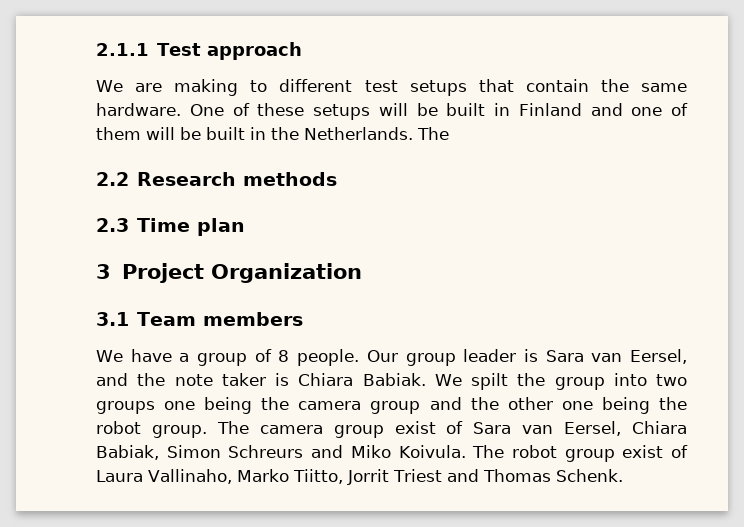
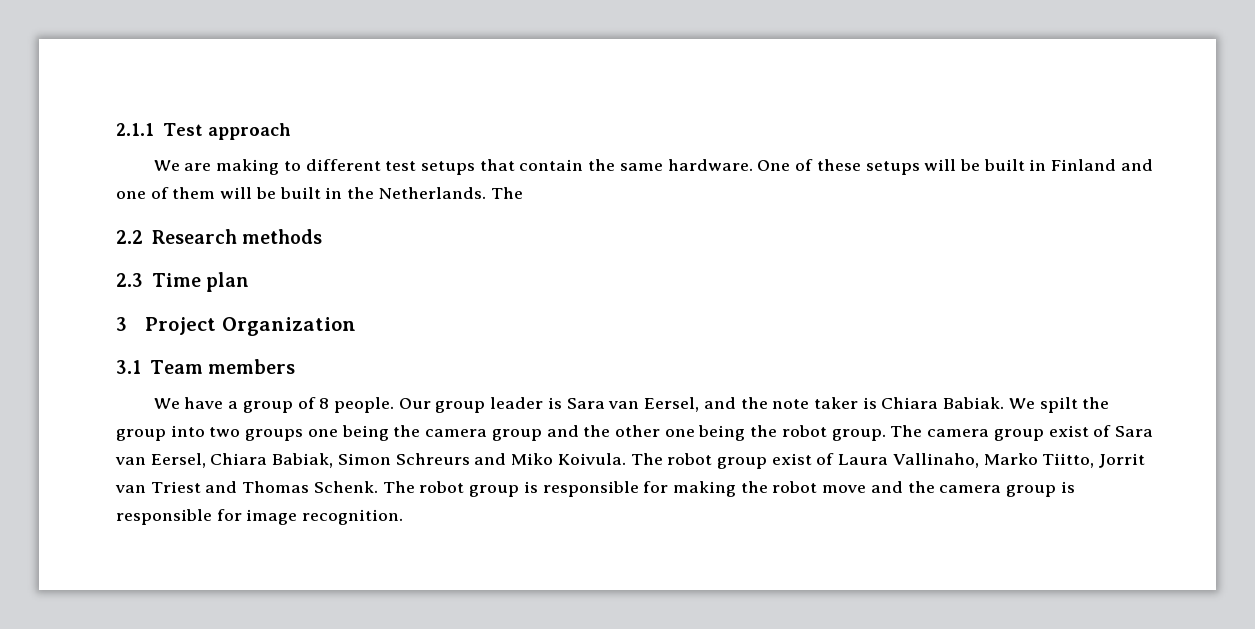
(389, 477) none -> [115,485,146,493] van
(623, 475) none -> [382,481,1075,497] [116,509,404,525] The robot group is responsible for making the robot move and the camera group is responsible for image recognition.

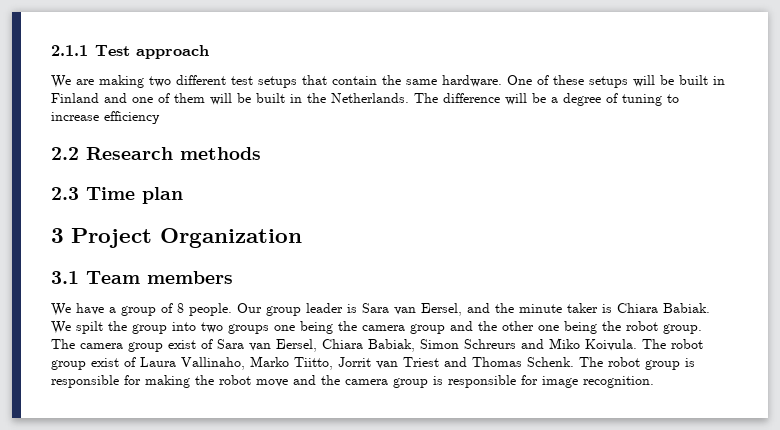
[283,161,301,171] to -> [149,76,171,87] two
(523, 193) none -> [443,93,679,106] [51,111,160,124] difference will be a degree of tuning to increase efficiency
[772,399,810,409] note -> [519,304,562,313] minute

